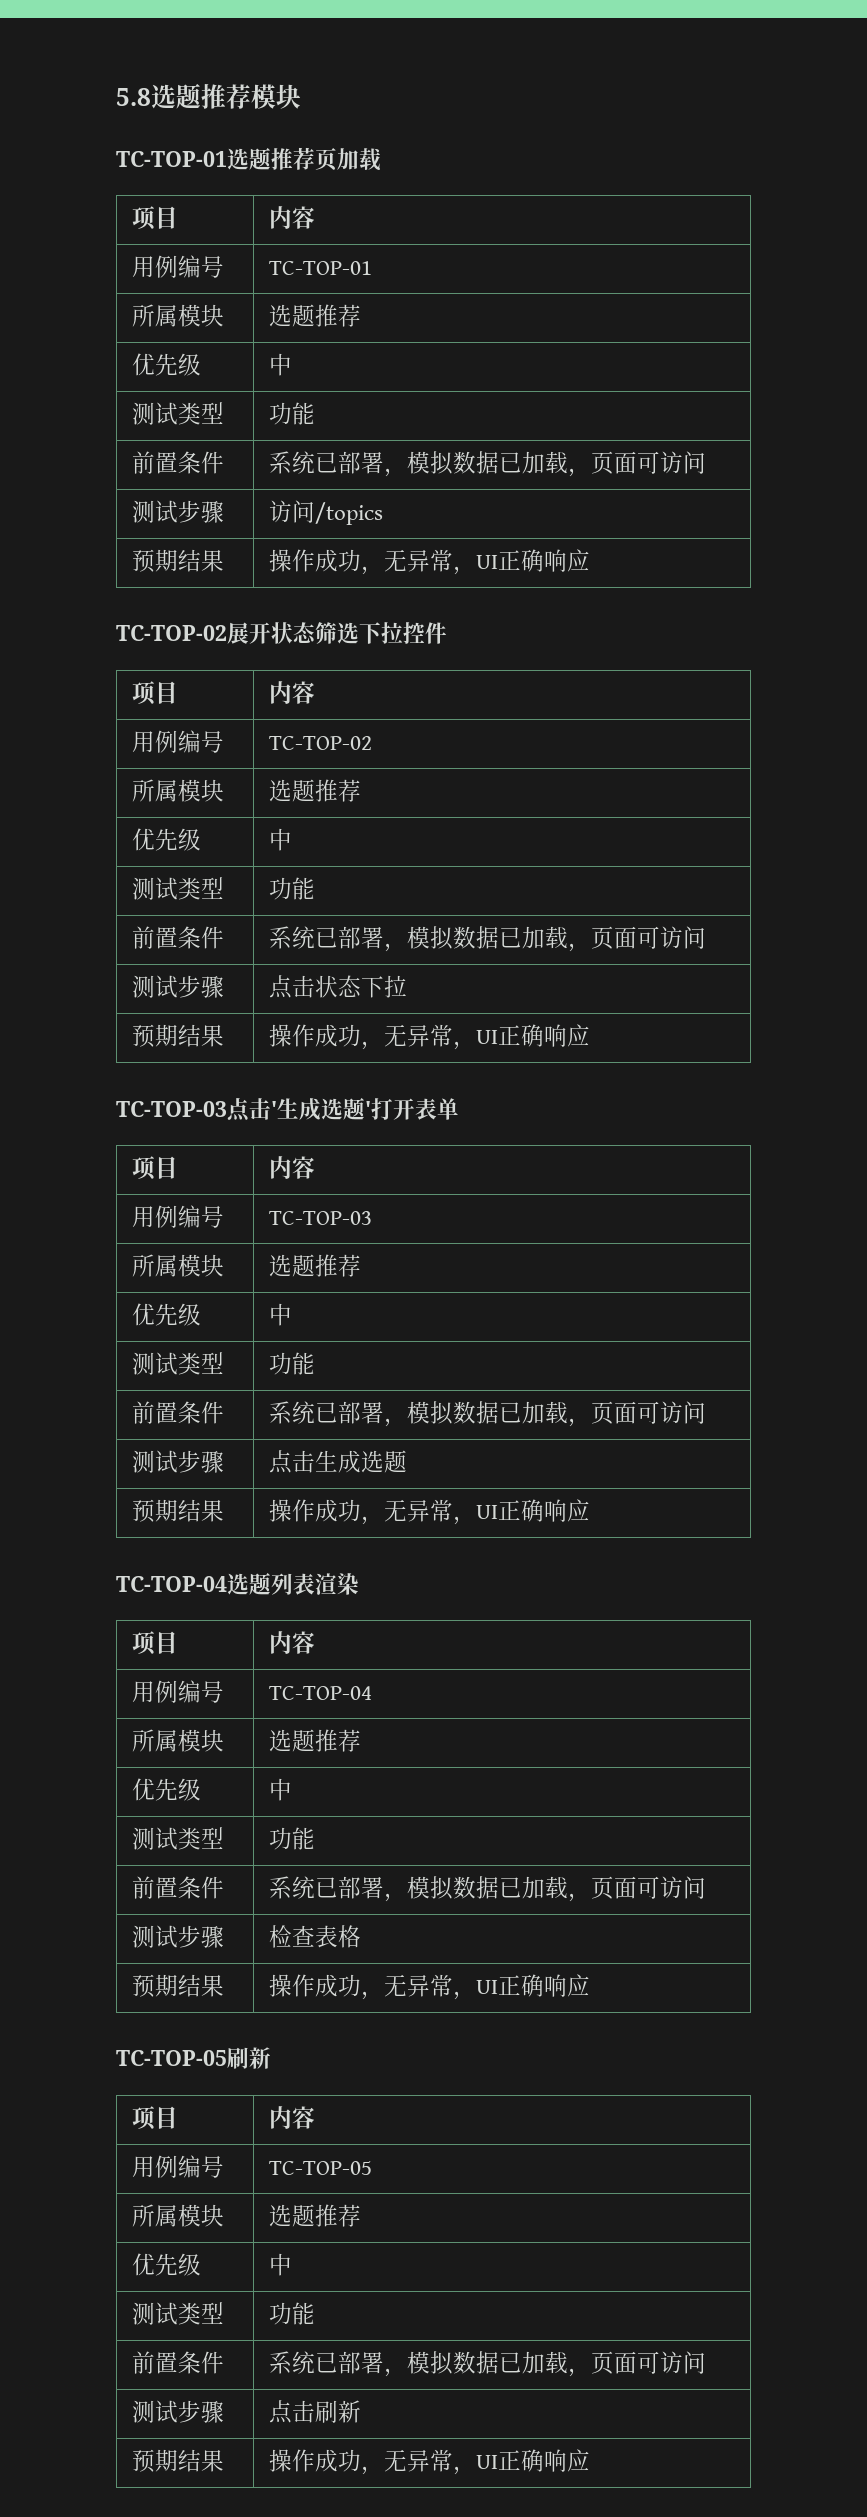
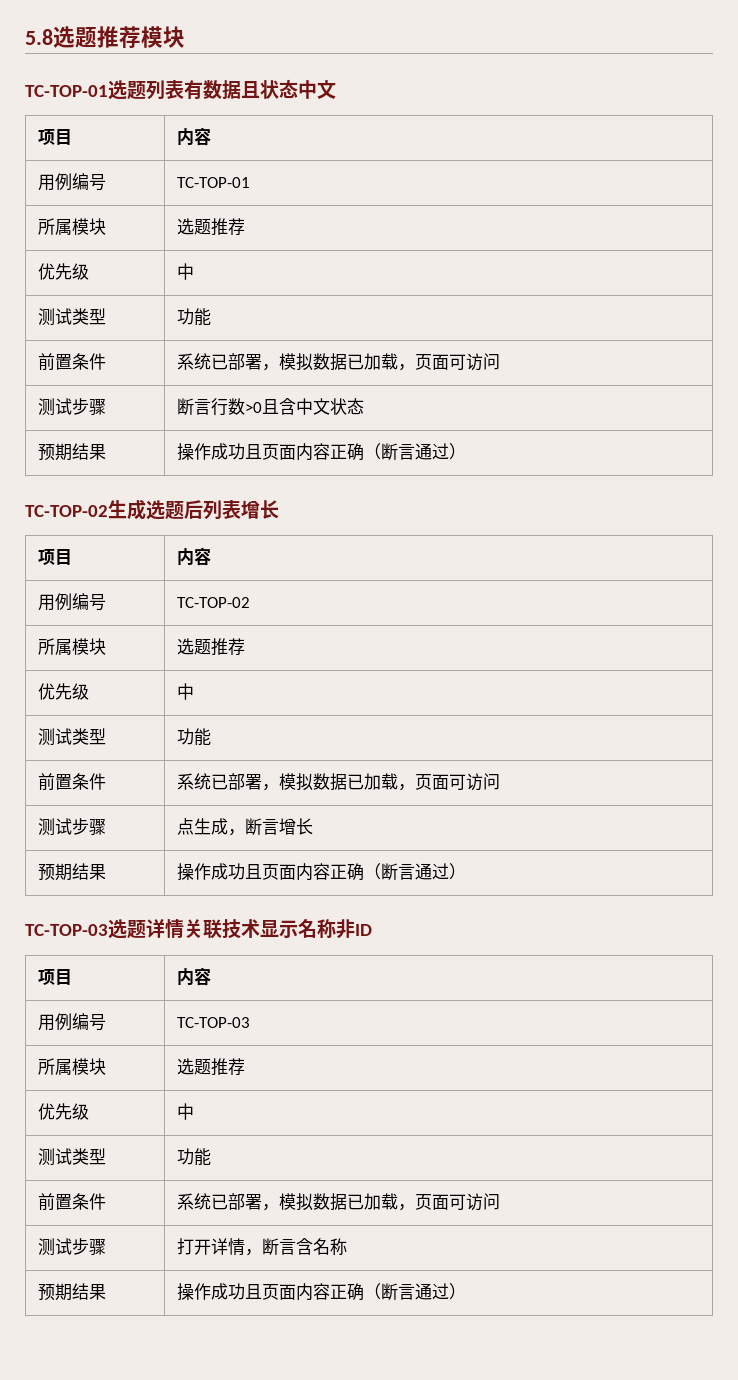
[271,147,381,171] 推荐页加载 -> [146,79,336,100] 列表有数据且状态中文
[269,500,384,525] [132,549,225,573] [269,549,591,575] [116,622,447,644] 访问/topics // 预期结果 | 操作成功，无异常，UI正确响应 // TC-TOP-02展开状态筛选下拉控件 -> [177,398,365,416] [38,443,107,461] [177,443,467,461] [25,499,279,520] 断言行数>0且含中文状态 // 预期结果 | 操作成功且页面内容正确（断言通过） // TC-TOP-02生成选题后列表增长
[292,975,408,998] [132,1024,225,1048] [269,1024,591,1050] [116,1097,459,1122] 击状态下拉 // 预期结果 | 操作成功，无异常，UI正确响应 // TC-TOP-03点击'生成选题'打开表单 -> [194,818,314,836] [38,863,107,881] [177,863,467,881] [25,919,372,939] 生成，断言增长 // 预期结果 | 操作成功且页面内容正确（断言通过） // TC-TOP-03选题详情关联技术显示名称非ID
[269,1450,408,1474] [132,1499,225,1523] [269,1499,591,1525] [116,1572,359,1595] [132,1631,179,1655] [269,1631,316,1654] [132,1680,225,1703] [269,1686,373,1700] [132,1729,225,1752] [269,1729,362,1752] [132,1778,202,1801] [269,1778,293,1801] [132,1827,225,1850] [269,1827,316,1850] [132,1876,225,1899] [269,1876,707,1902] [132,1925,225,1948] [269,1925,362,1948] [132,1974,225,1998] [269,1974,591,2000] [116,2047,271,2069] [132,2106,179,2130] [269,2106,316,2129] [132,2155,225,2178] [269,2161,373,2175] [132,2204,225,2227] [269,2204,362,2227] [132,2253,202,2276] [269,2253,293,2276] [132,2302,225,2325] [269,2302,316,2325] [132,2351,225,2374] [269,2351,707,2377] [132,2400,225,2423] [269,2400,362,2424] [132,2449,225,2473] [269,2449,591,2475] 点击生成选题 // 预期结果 | 操作成功，无异常，UI正确响应 // TC-TOP-04选题列表渲染 // 项目 | 内容 // 用例编号 | TC-TOP-04 // 所属模块 | 选题推荐 // 优先级 | 中 // 测试类型 | 功能 // 前置条件 | 系统已部署，模拟数据已加载，页面可访问 // 测试步骤 | 检查表格 // 预期结果 | 操作成功，无异常，UI正确响应 // TC-TOP-05刷新 // 项目 | 内容 // 用例编号 | TC-TOP-05 // 所属模块 | 选题推荐 // 优先级 | 中 // 测试类型 | 功能 // 前置条件 | 系统已部署，模拟数据已加载，页面可访问 // 测试步骤 | 点击刷新 // 预期结果 | 操作成功，无异常，UI正确响应 -> [177,1238,348,1256] [38,1283,107,1301] [177,1283,467,1301] 打开详情，断言含名称 // 预期结果 | 操作成功且页面内容正确（断言通过）

